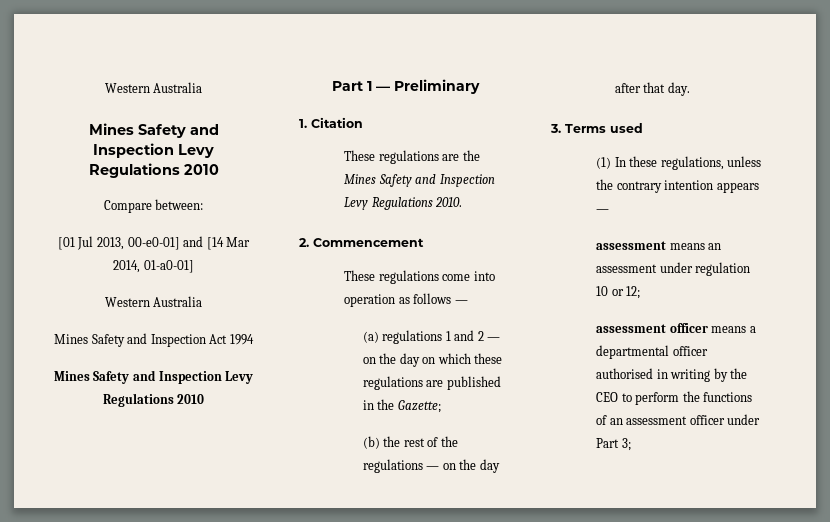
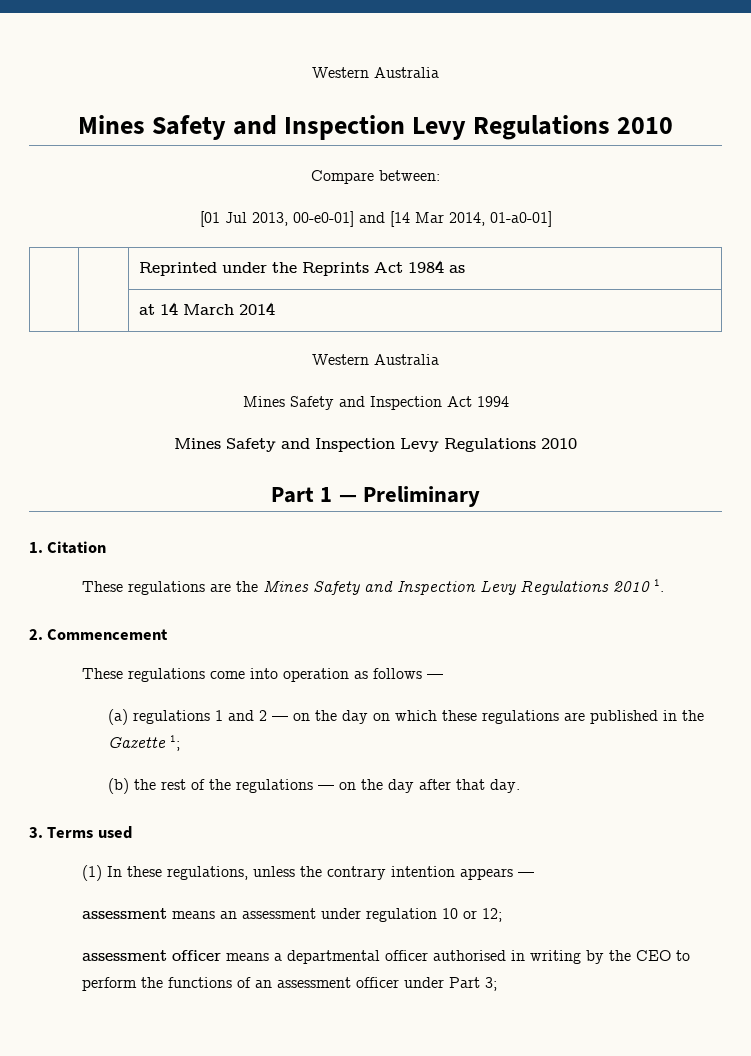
(194, 266) none -> [138,260,465,276] [138,302,275,315] // | | Reprinted under the Reprints Act 1984 as // | | at 14 March 2014
[435,197,463,207] 2010. -> [612,579,664,592] 2010 1.
[397,400,441,413] Gazette; -> [108,735,181,751] Gazette 1;

